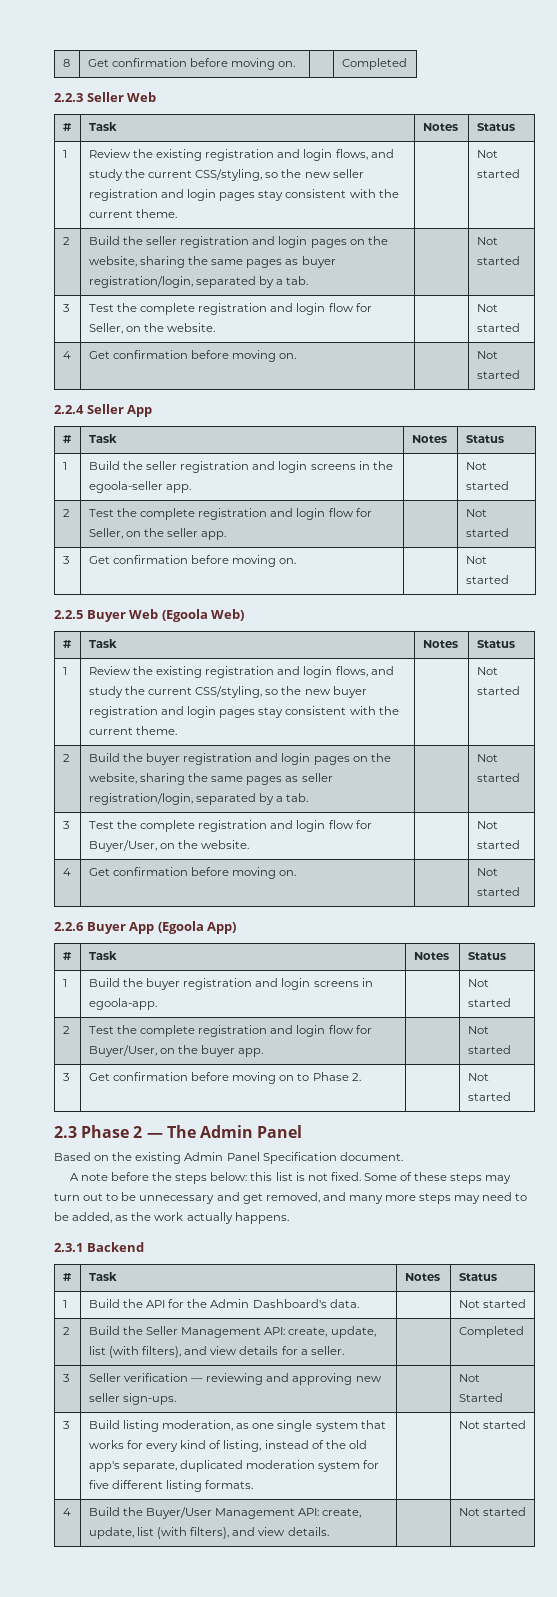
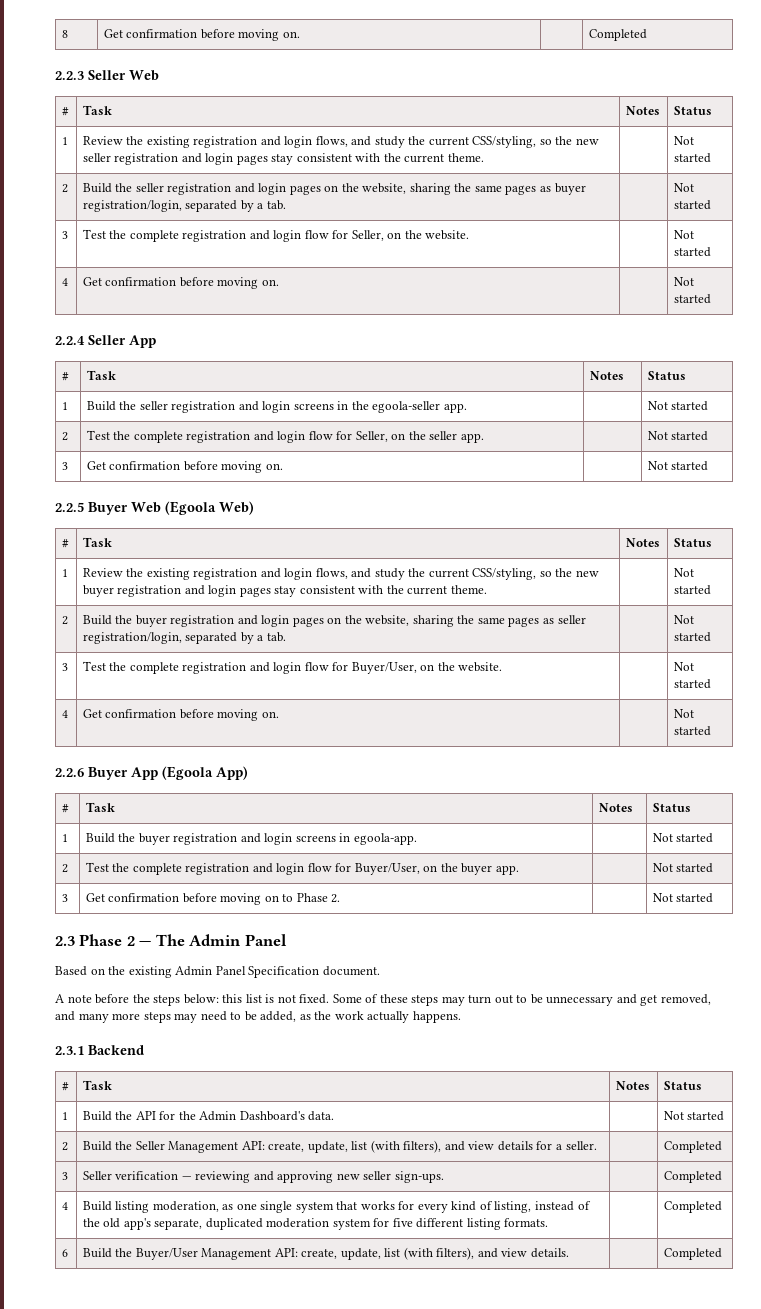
[458,1374,480,1382] [458,1393,503,1402] [62,1421,69,1429] Not Started // 3 -> [663,1171,722,1183] [61,1202,68,1210] Completed // 4
[458,1420,526,1429] [62,1508,71,1516] Not started // 4 -> [663,1201,722,1213] [61,1249,68,1257] Completed // 6
[458,1507,526,1516] Not started -> [663,1248,722,1260] Completed

